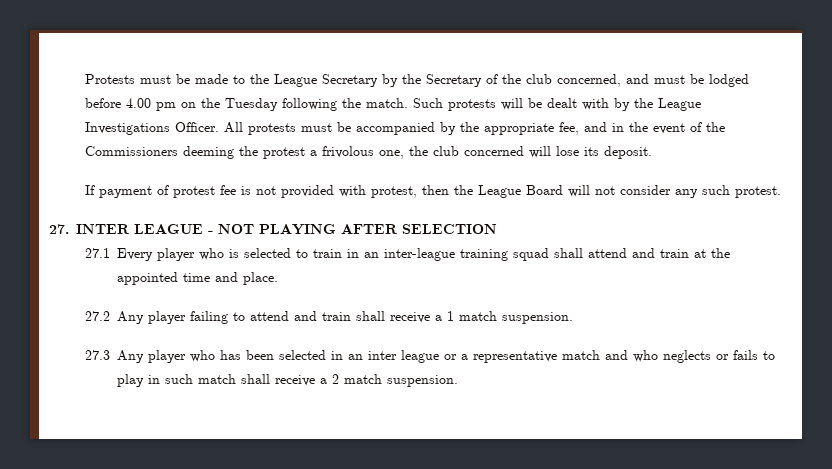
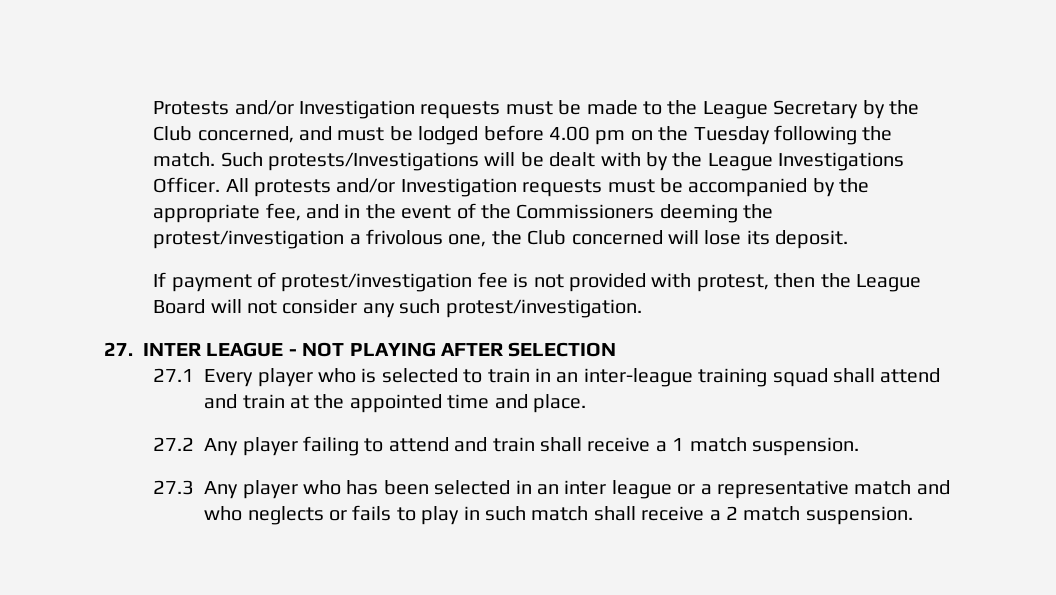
(136, 79) none -> [234,100,501,119] and/or Investigation requests
[426,74,553,87] Secretary of the club -> [153,126,193,141] Club
[448,99,497,111] protests -> [268,152,480,171] protests/Investigations
(297, 129) none -> [336,178,603,197] and/or Investigation requests
[263,147,306,159] protest -> [153,230,345,249] protest/investigation
[433,146,460,156] club -> [527,230,567,245] Club
[173,186,216,198] protest -> [281,273,473,292] protest/investigation
[735,186,782,198] protest. -> [445,299,642,318] protest/investigation.

